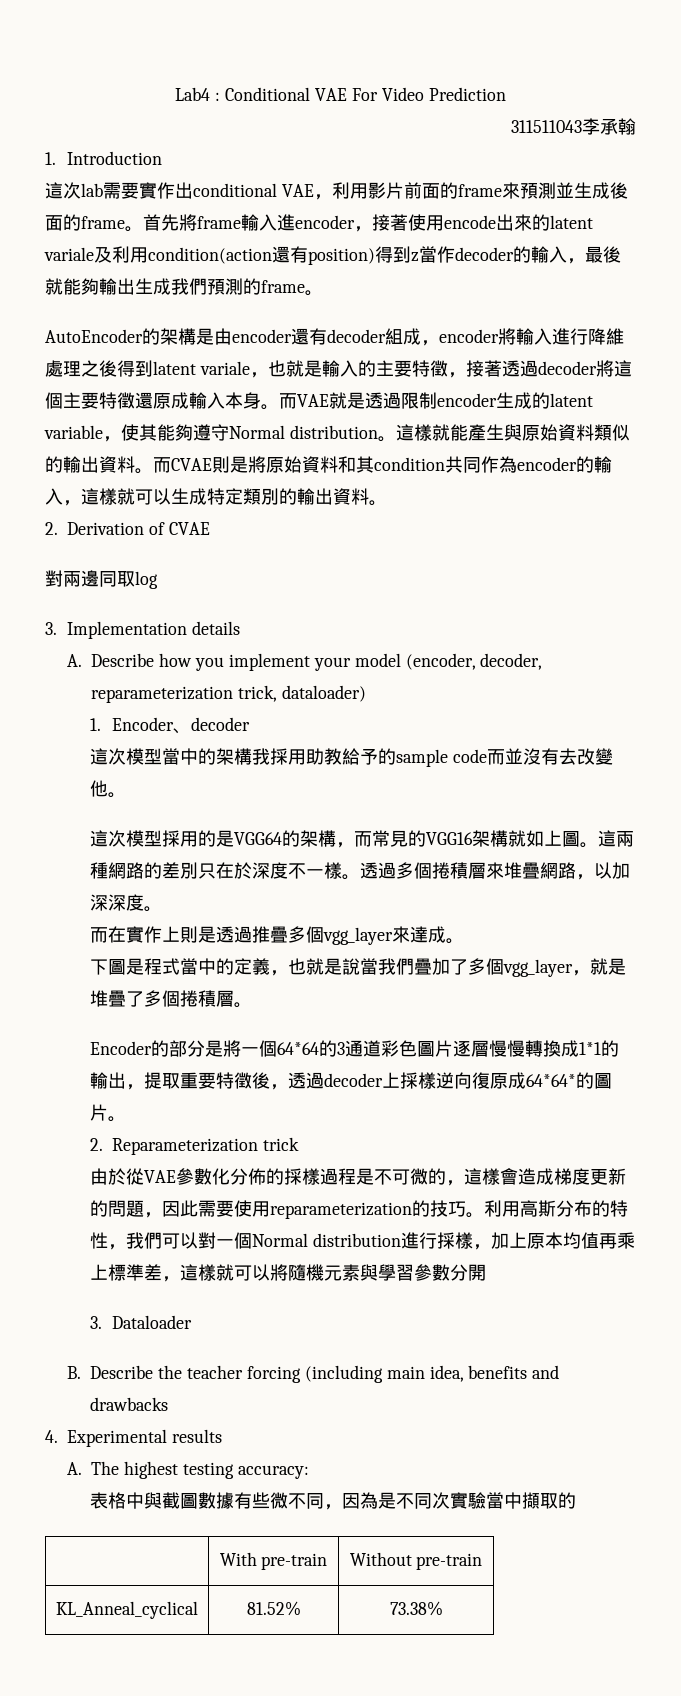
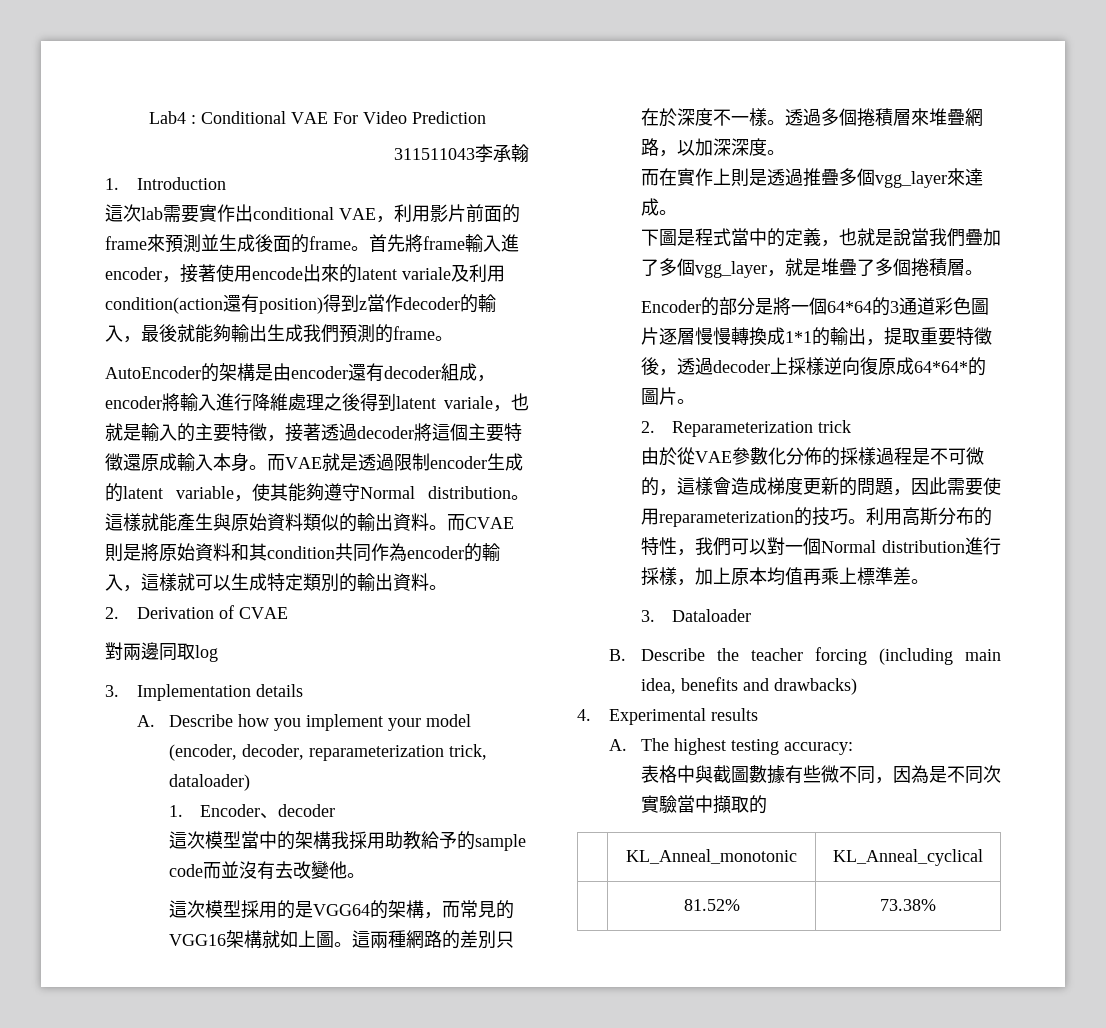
[161,1264,486,1282] ，這樣就可以將隨機元素與學習參數分開 -> [910,579,929,584] 。
[90,1397,169,1411] drawbacks -> [773,678,857,695] drawbacks)
[219,1552,328,1570] [349,1552,483,1570] [55,1601,198,1619] With pre-train | Without pre-train // KL_Anneal_cyclical -> [626,849,797,864] [833,849,983,866] KL_Anneal_monotonic | KL_Anneal_cyclical //

